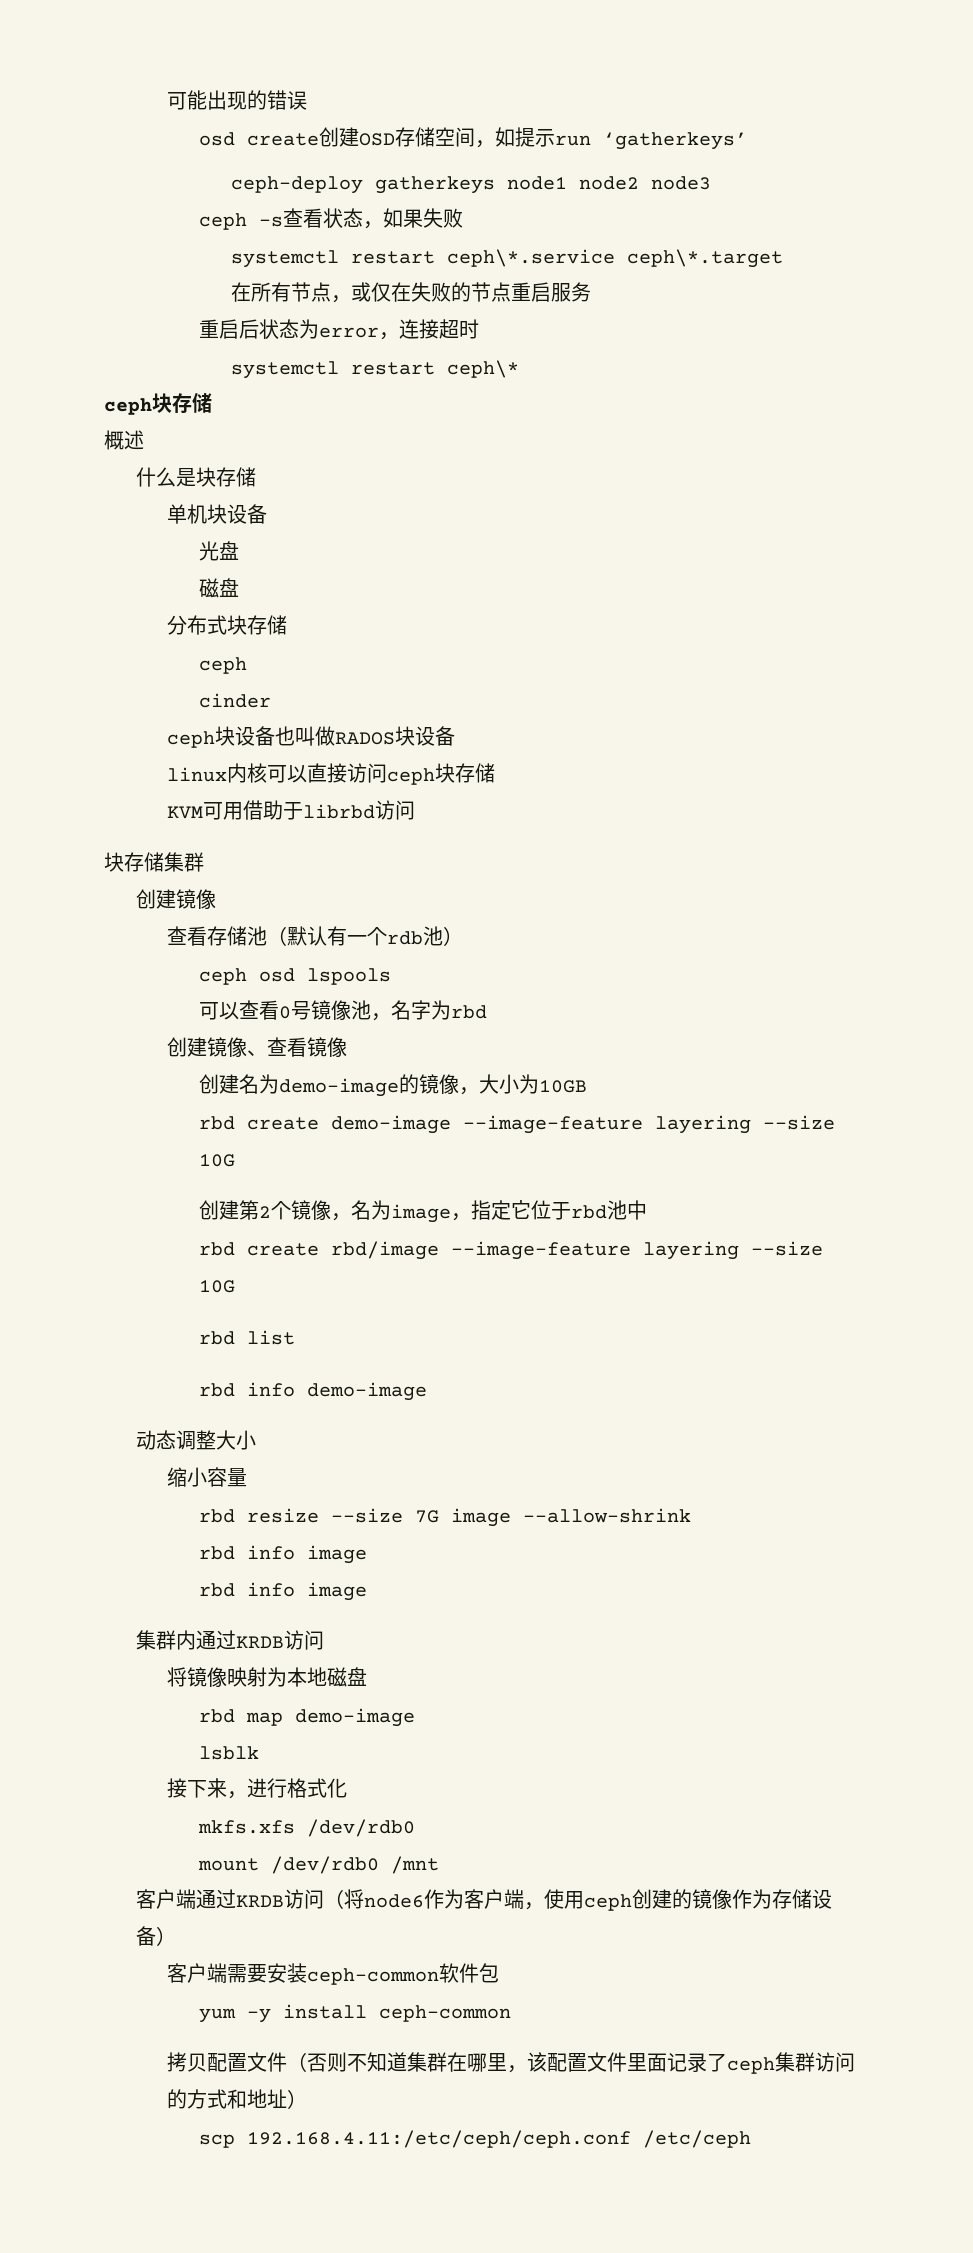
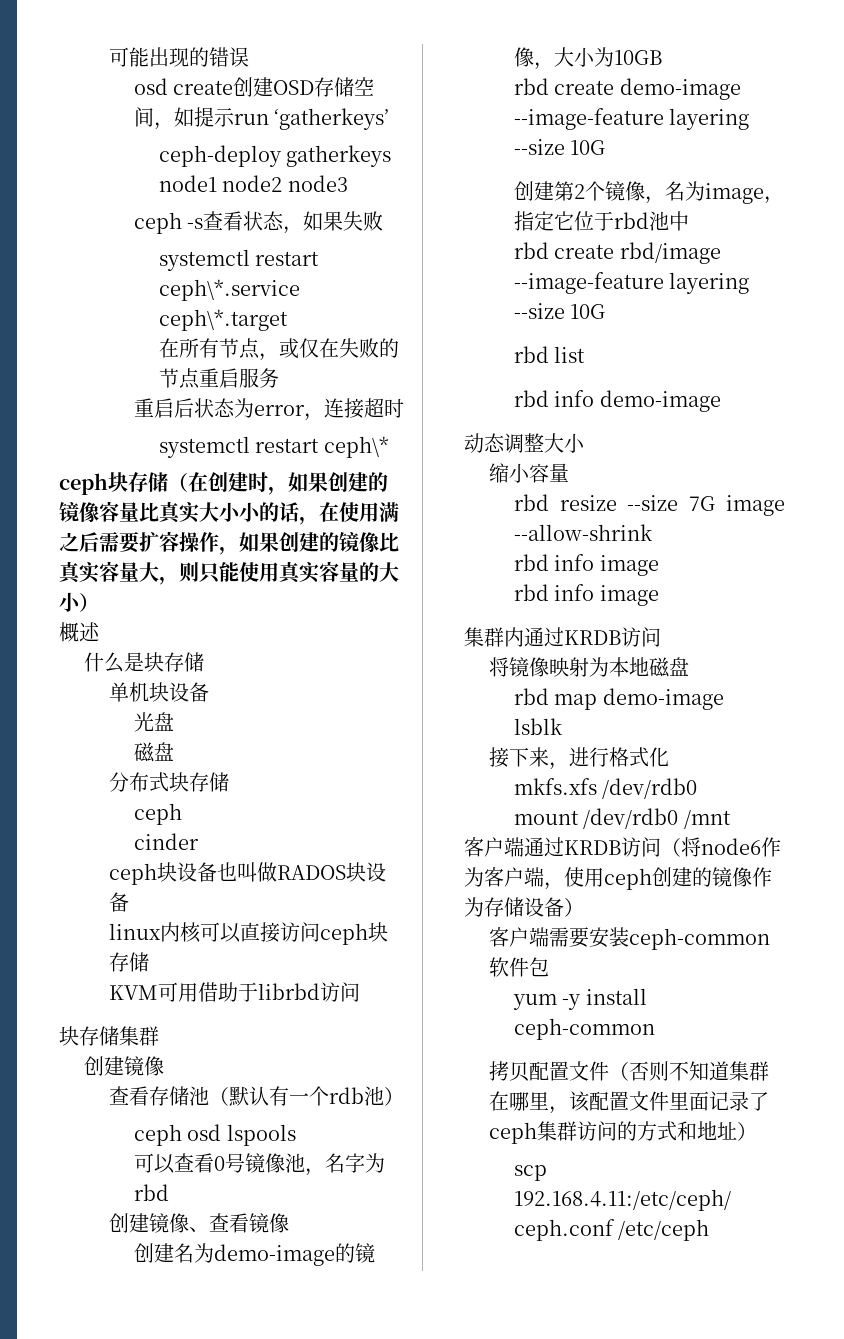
(212, 403) none -> [168,472,388,495] [59,501,399,525] [59,531,399,555] [59,561,399,585] [59,592,99,612] （在创建时，如果创建的镜像容量比真实大小小的话，在使用满之后需要扩容操作，如果创建的镜像比真实容量大，则只能使用真实容量的大小）

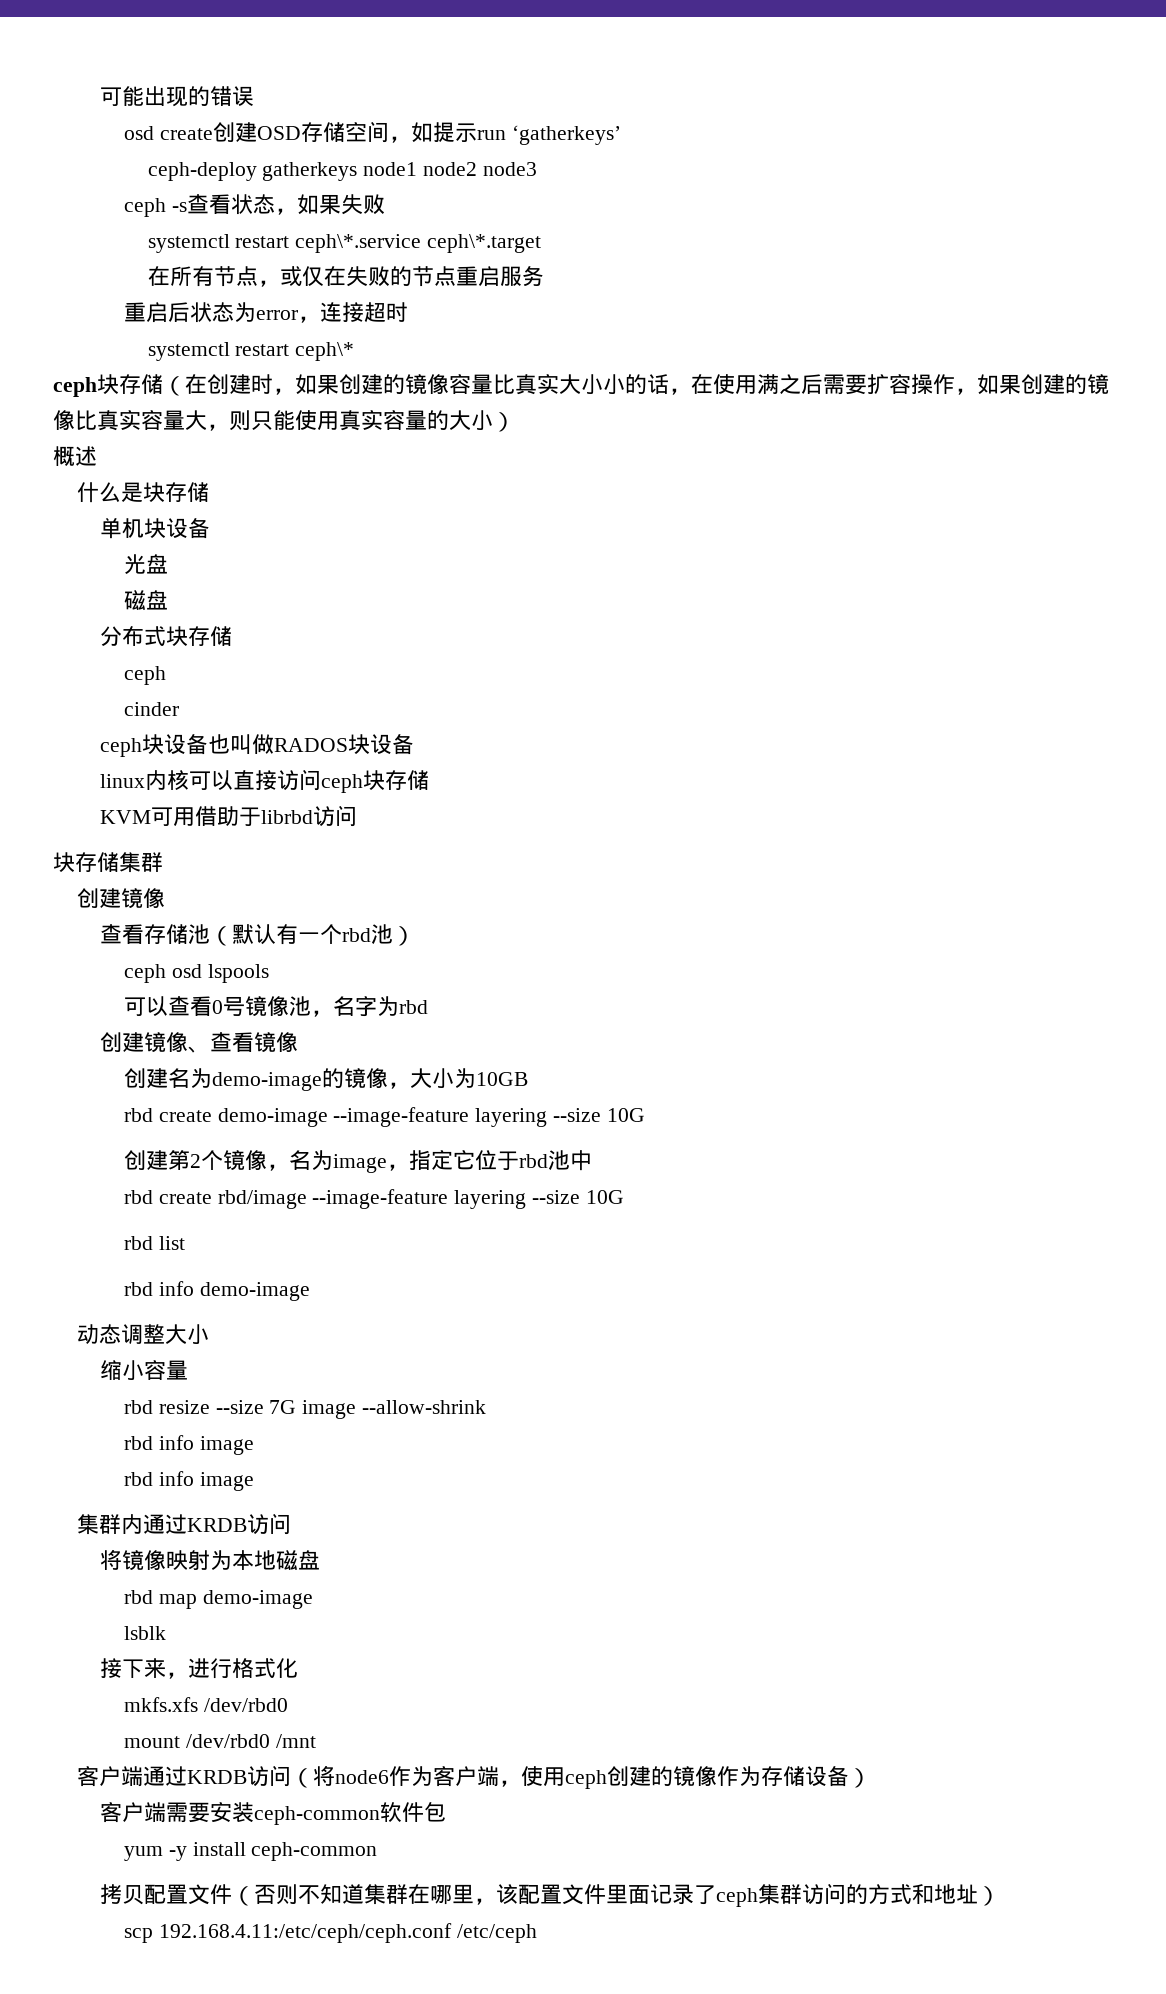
[328,1087,364,1104] rdb -> [342,928,372,942] rbd
[602,778,698,799] /dev/rdb0 -> [203,1698,288,1712] /dev/rbd0
[583,808,679,829] /dev/rdb0 -> [185,1734,270,1748] /dev/rbd0

